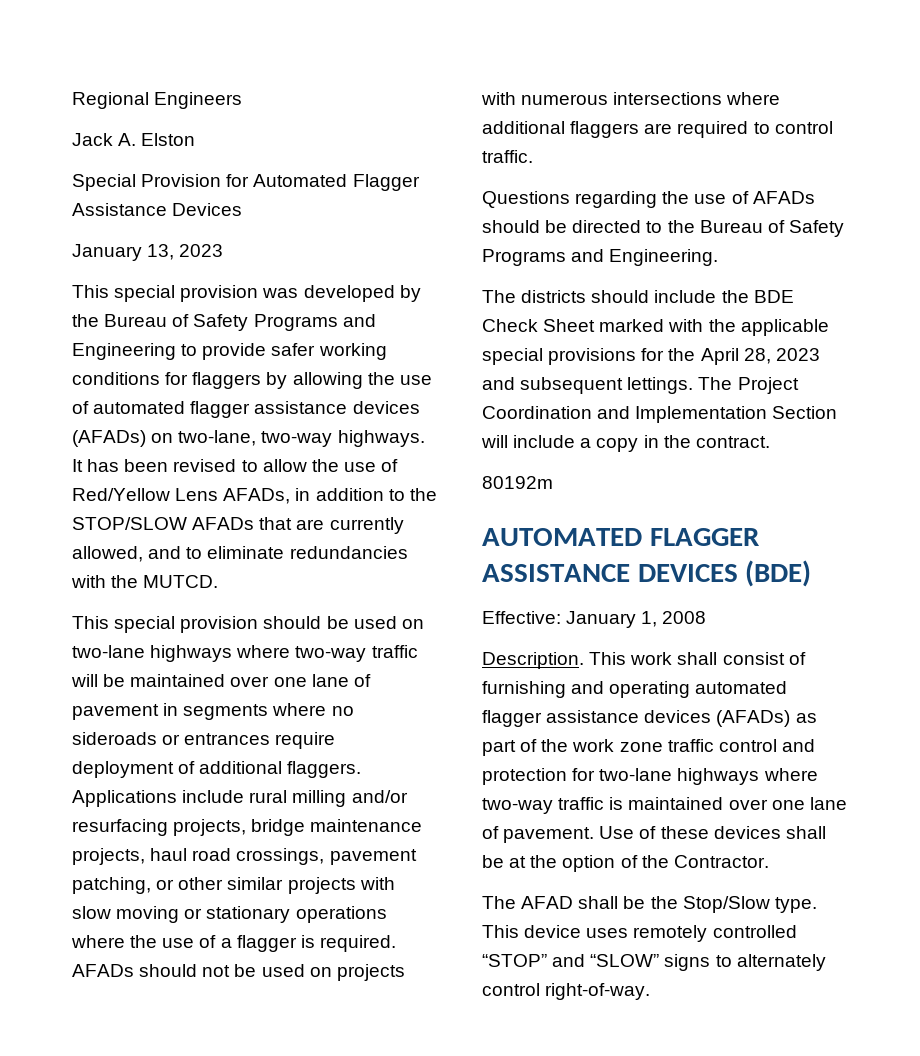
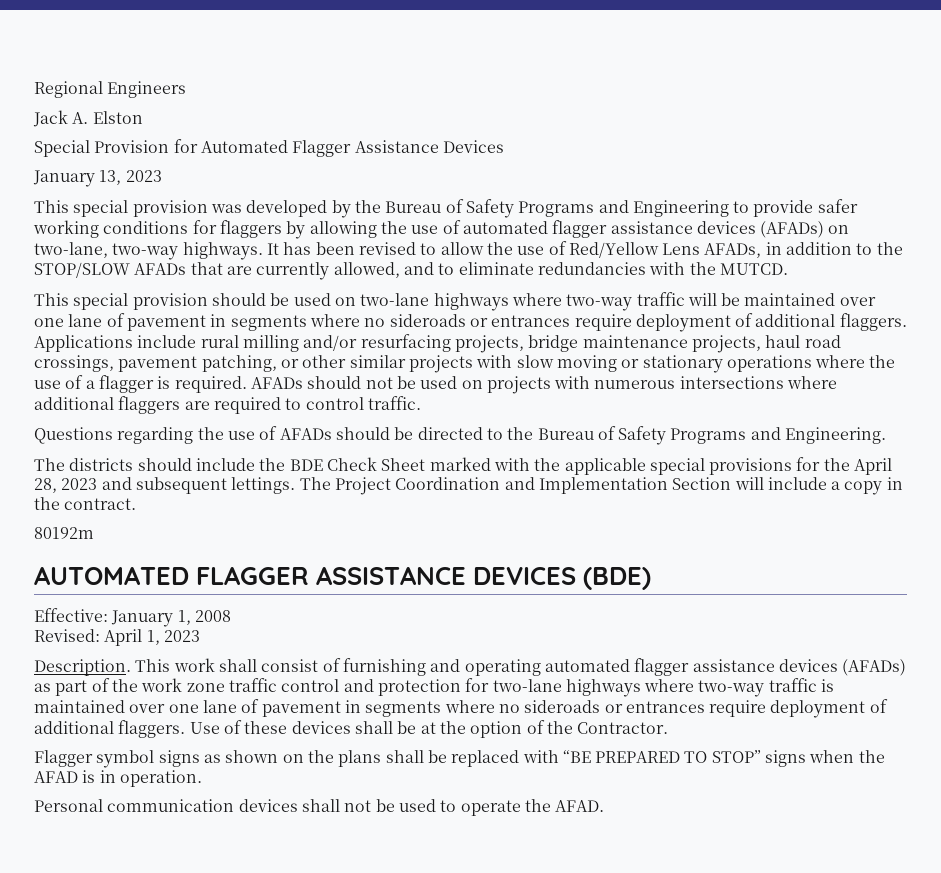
(707, 617) none -> [34,629,200,646] // Revised: April 1, 2023
[503,827,595,843] pavement. -> [261,699,888,718] [34,720,186,738] pavement in segments where no sideroads or entrances require deployment of additional flaggers.
[482,896,817,913] [482,925,797,942] [482,954,826,971] [482,983,651,1000] The AFAD shall be the Stop/Slow type. This device uses remotely controlled “STOP” and “SLOW” signs to alternately control right-of-way. -> [34,750,885,768] [34,770,202,787] [34,799,605,816] Flagger symbol signs as shown on the plans shall be replaced with “BE PREPARED TO STOP” signs when the AFAD is in operation. // Personal communication devices shall not be used to operate the AFAD.

